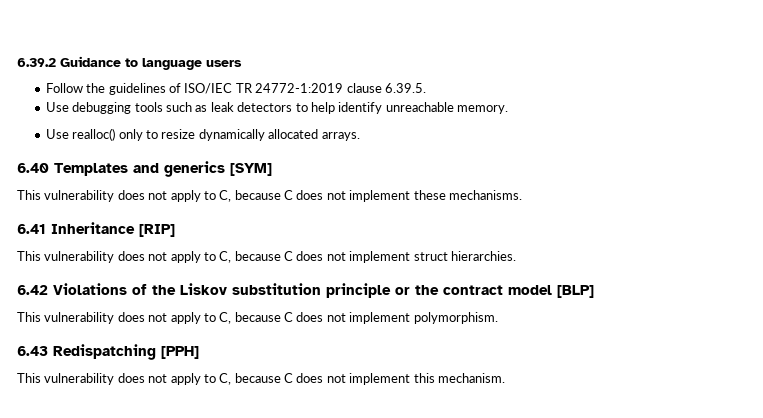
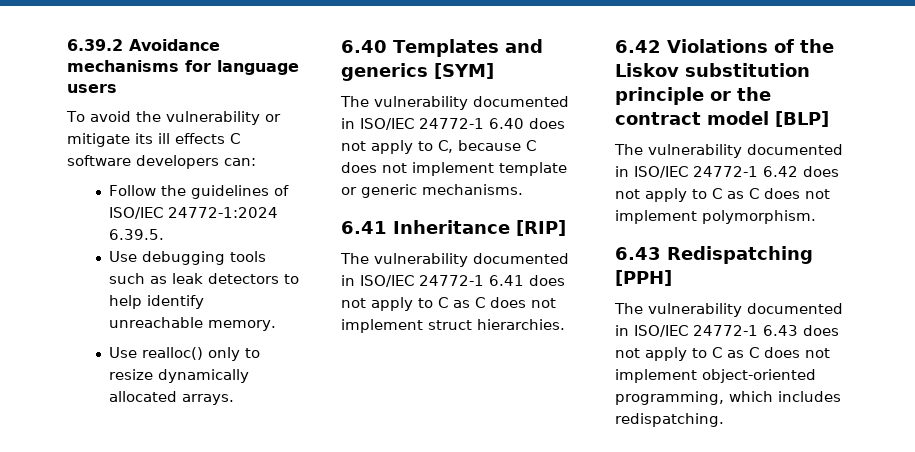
[60,56,138,67] Guidance to -> [129,39,220,51] [67,60,211,72] Avoidance mechanisms for
(242, 63) none -> [66,111,281,125] [67,133,240,147] [67,155,256,169] // To avoid the vulnerability or mitigate its ill effects C software developers can:
[235,83,382,93] TR 24772-1:2019 clause -> [167,207,278,218] 24772-1:2024
[17,190,115,202] This vulnerability -> [340,96,569,110] [341,118,524,130] The vulnerability documented in ISO/IEC 24772-1 6.40
[413,190,446,200] these -> [499,162,567,176] [341,184,417,198] template or generic
[17,251,281,263] This vulnerability does not apply to C, because -> [340,253,569,267] [341,275,565,287] [341,297,470,311] The vulnerability documented in ISO/IEC 24772-1 6.41 does not apply to C as
[17,312,281,324] This vulnerability does not apply to C, because -> [614,144,843,158] [615,166,839,178] [615,188,744,202] The vulnerability documented in ISO/IEC 24772-1 6.42 does not apply to C as
[17,373,505,385] This vulnerability does not apply to C, because C does not implement this mechanism. -> [614,303,843,317] [615,325,839,337] [615,347,830,361] [615,369,816,383] [615,391,841,405] [615,413,724,427] The vulnerability documented in ISO/IEC 24772-1 6.43 does not apply to C as C does not implement object-oriented programming, which includes redispatching.

